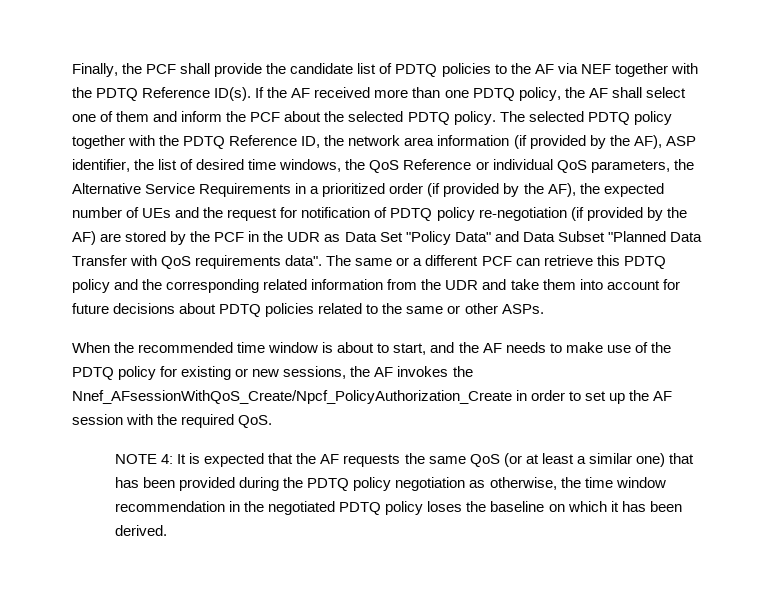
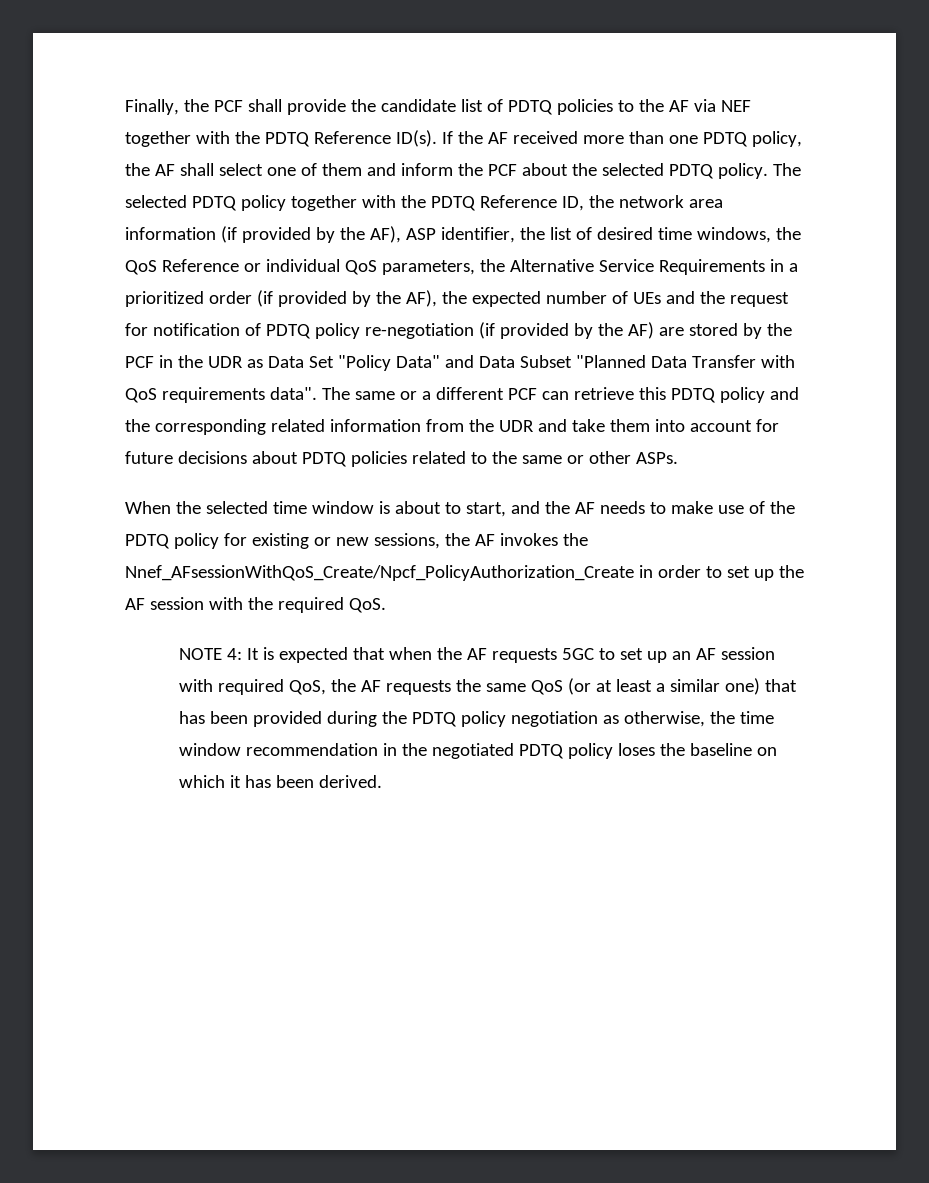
[138,342,234,353] recommended -> [205,501,268,514] selected
(294, 458) none -> [389,647,775,663] [179,679,327,695] when the AF requests 5GC to set up an AF session with required QoS,

